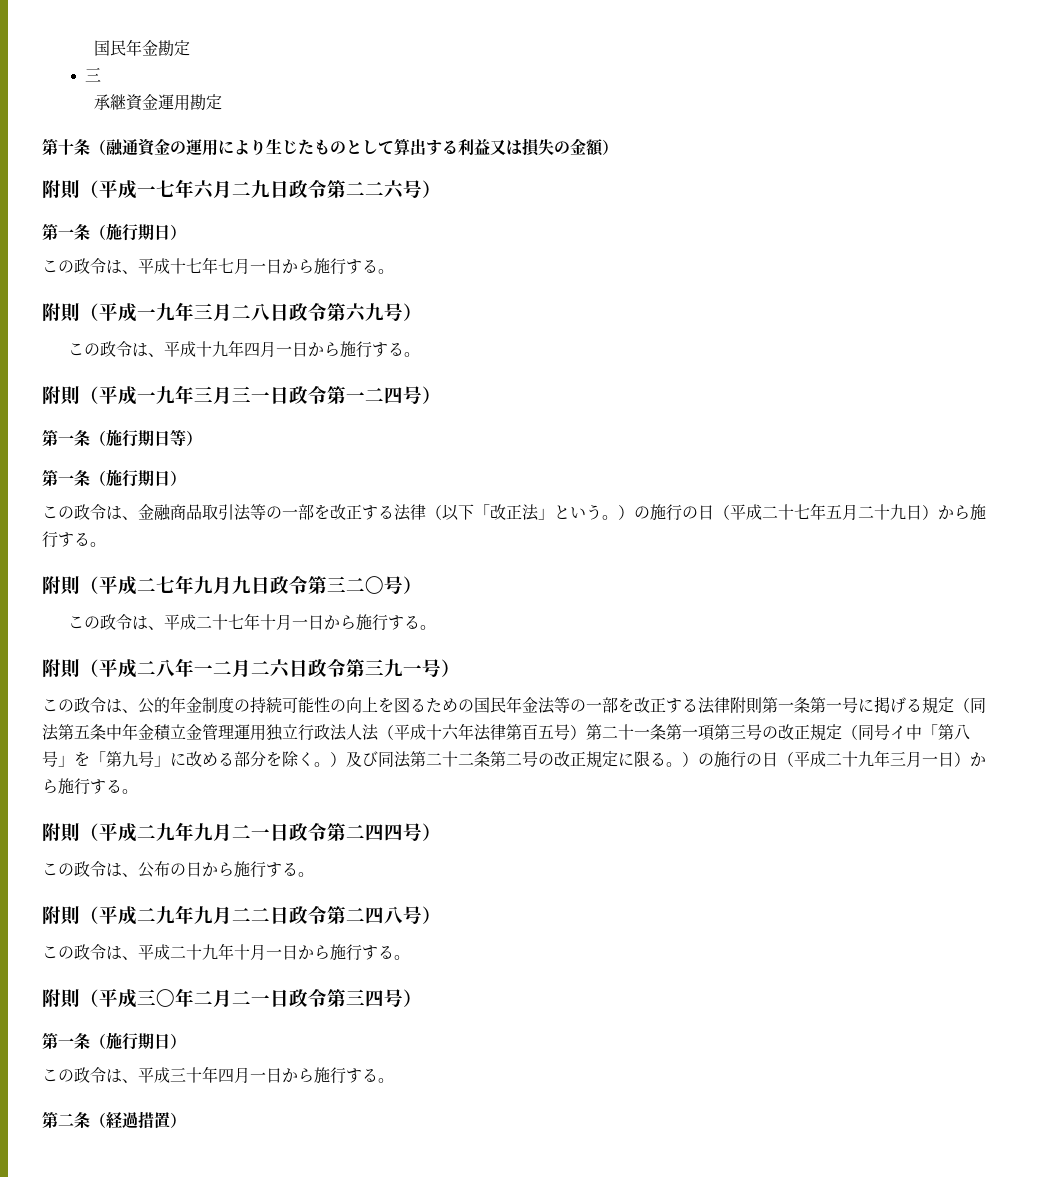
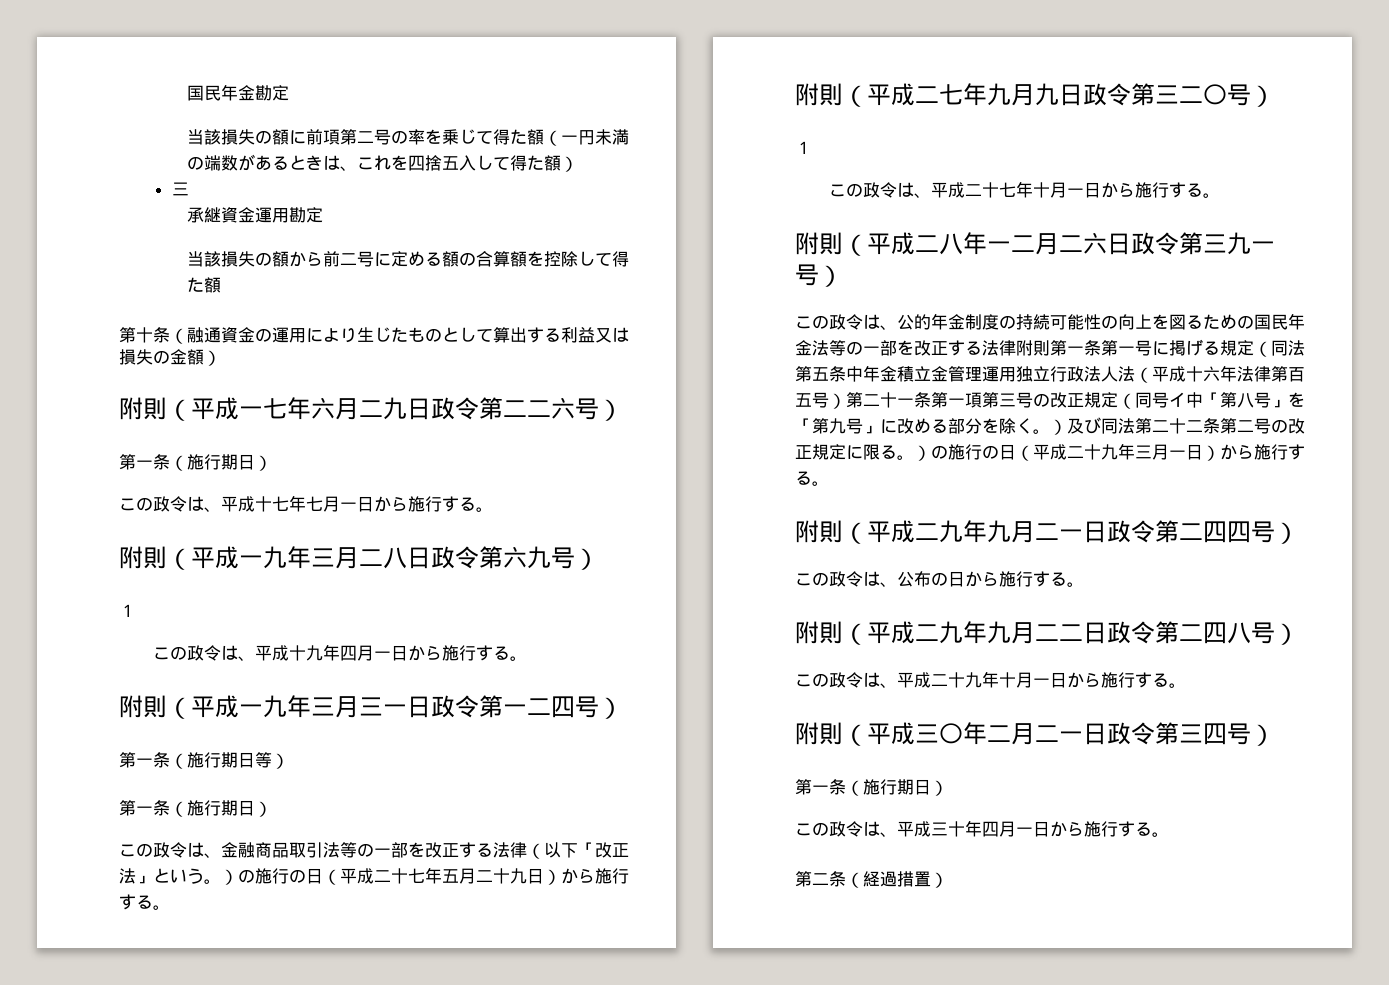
(190, 48) none -> [186,129,629,146] [186,154,578,172] // 当該損失の額に前項第二号の率を乗じて得た額（一円未満の端数があるときは、これを四捨五入して得た額）
(222, 102) none -> [186,251,629,267] [186,277,221,293] // 当該損失の額から前二号に定める額の合算額を控除して得た額
(422, 312) none -> [119,604,136,617] // １
(422, 585) none -> [795,141,812,154] // １

